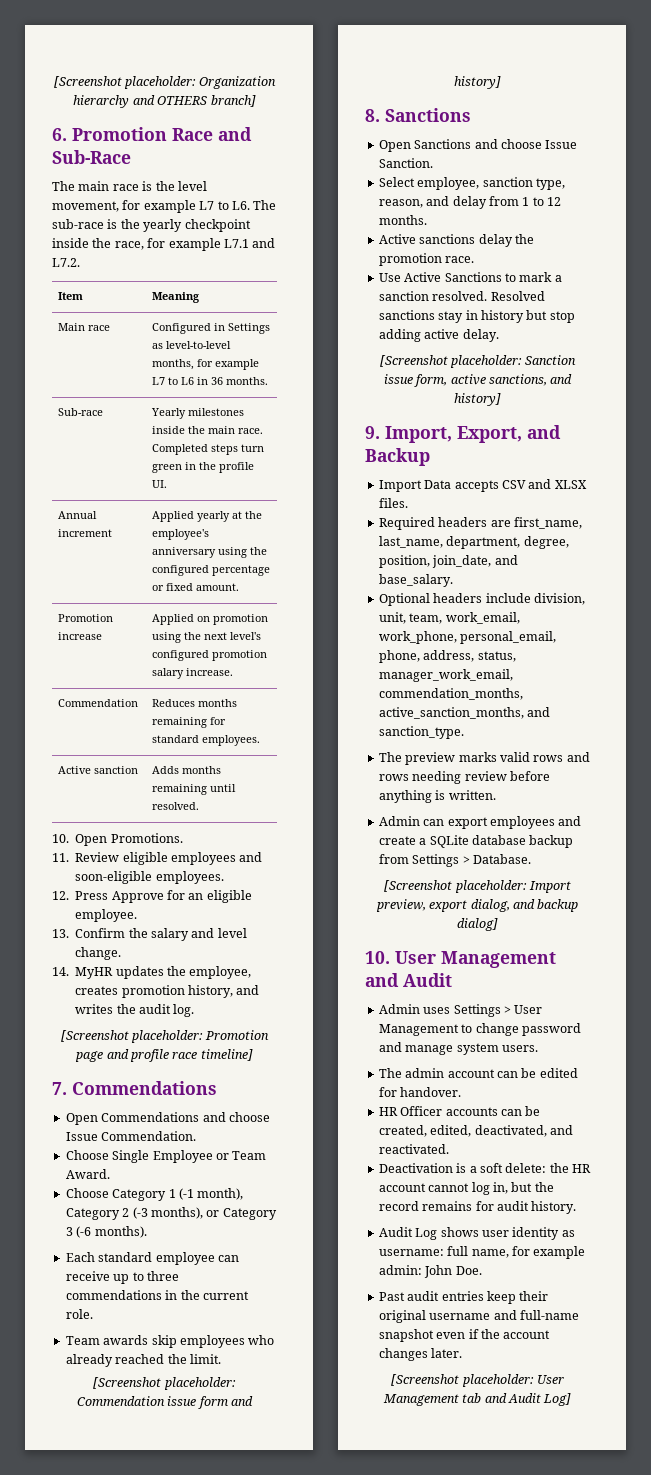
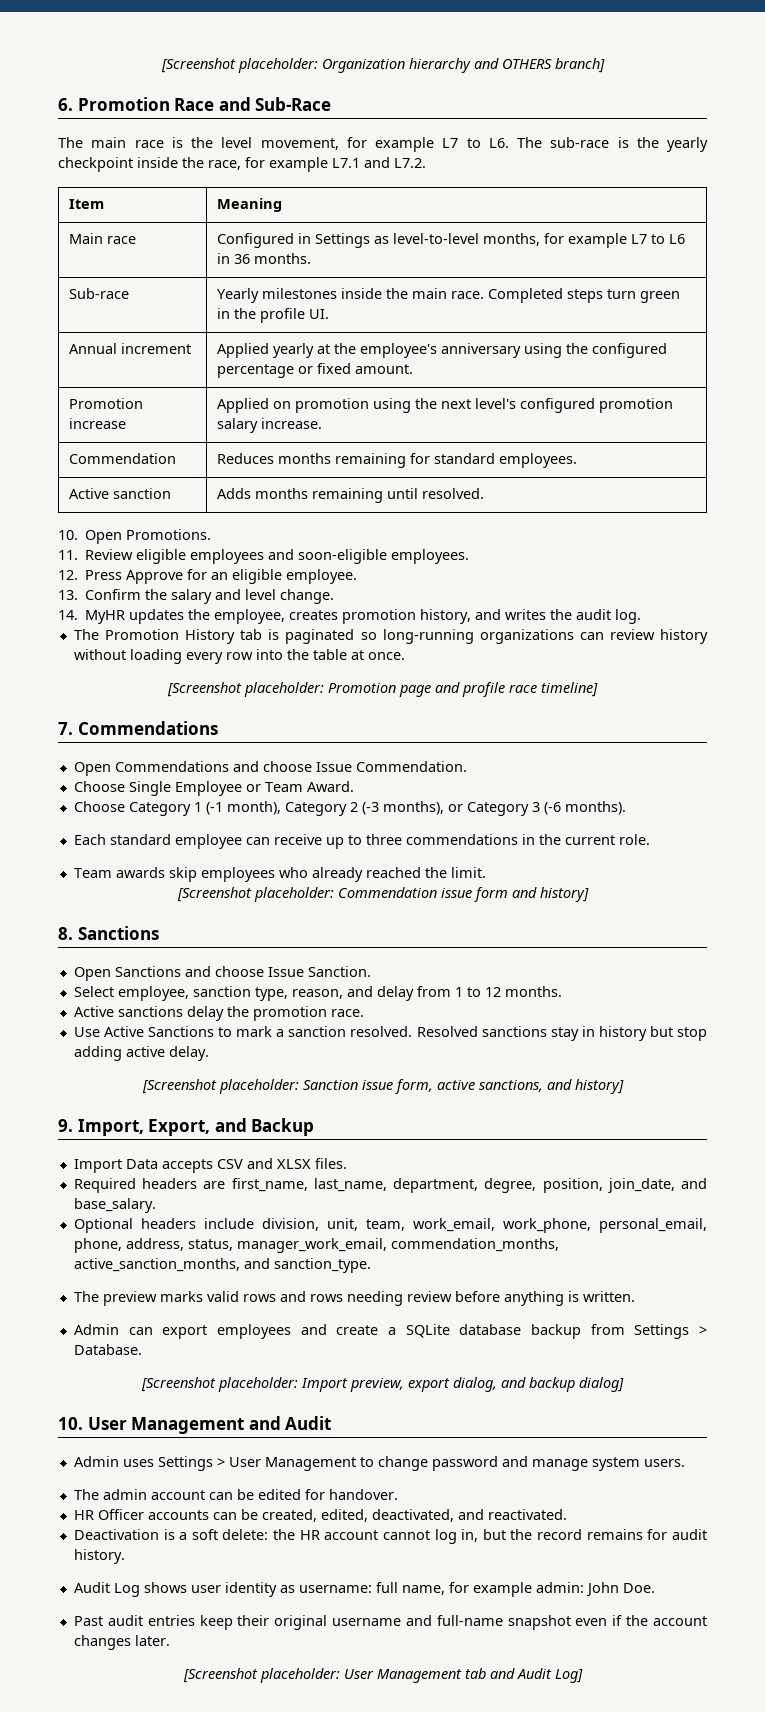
(195, 1010) none -> [73,629,708,644] [73,649,405,664] // The Promotion History tab is paginated so long-running organizations can review history without loading every row into the table at once.

